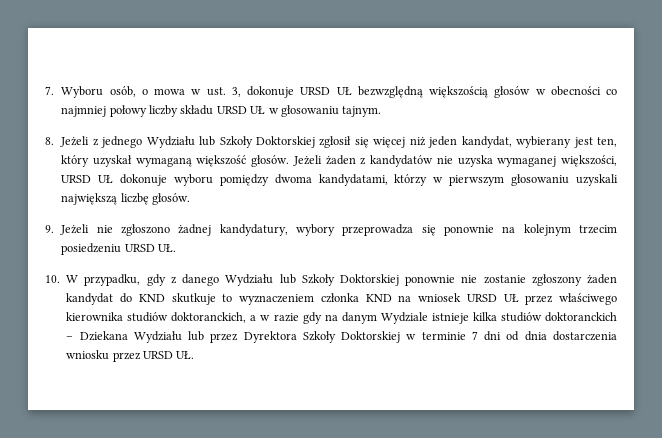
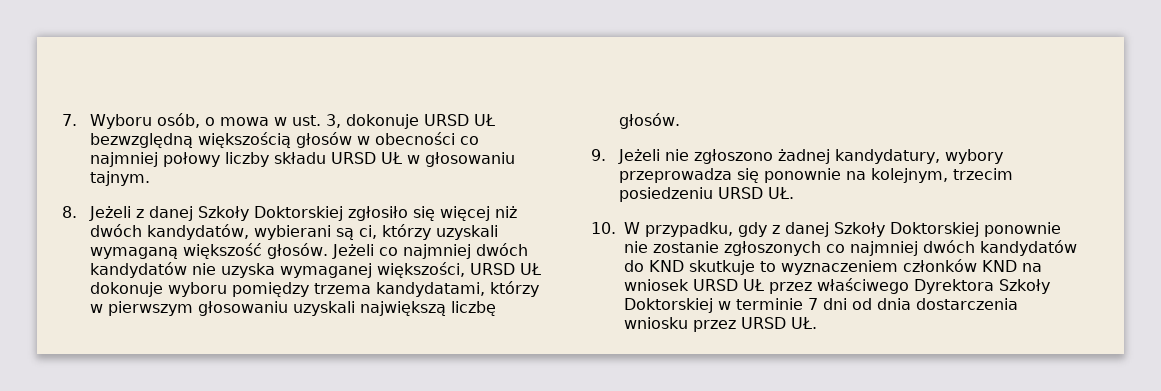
[101,136,352,148] jednego Wydziału lub Szkoły Doktorskiej zgłosił -> [149,206,409,221] danej Szkoły Doktorskiej zgłosiło
[428,136,617,148] [61,155,133,167] jeden kandydat, wybierany jest ten, który uzyskał -> [90,224,499,240] dwóch kandydatów, wybierani są ci, którzy uzyskali
[325,155,367,165] żaden z -> [379,243,529,259] co najmniej dwóch
[274,174,312,184] dwoma -> [314,283,372,294] trzema
[523,224,571,236] kolejnym -> [871,168,949,183] kolejnym,
[182,274,296,286] danego Wydziału lub -> [785,222,829,237] danej
[531,274,617,286] [66,293,114,305] zgłoszony żaden kandydat -> [724,240,1077,256] zgłoszonych co najmniej dwóch kandydatów
[320,293,359,303] członka -> [903,259,977,272] członków
[66,312,618,324] [66,331,239,343] kierownika studiów doktoranckich, a w razie gdy na danym Wydziale istnieje kilka studiów doktoranckich – Dziekana Wydziału lub przez -> (909, 286) none

